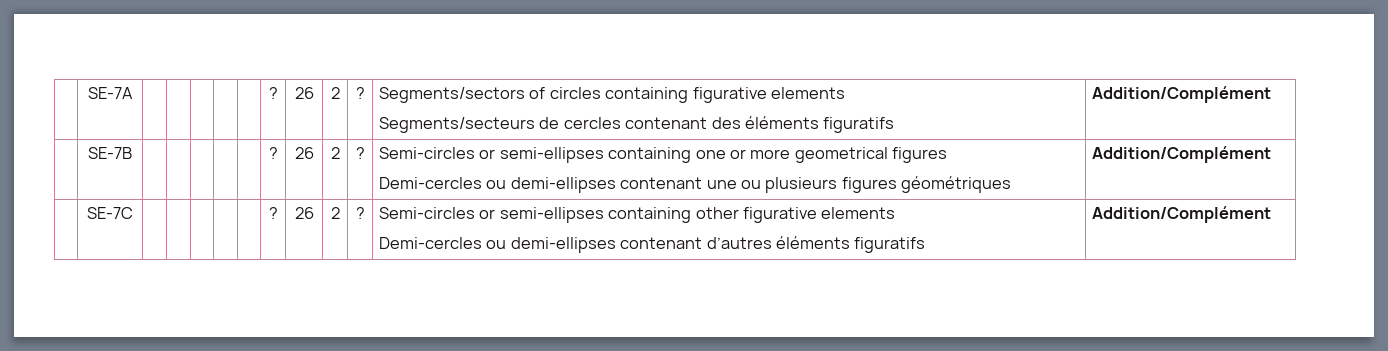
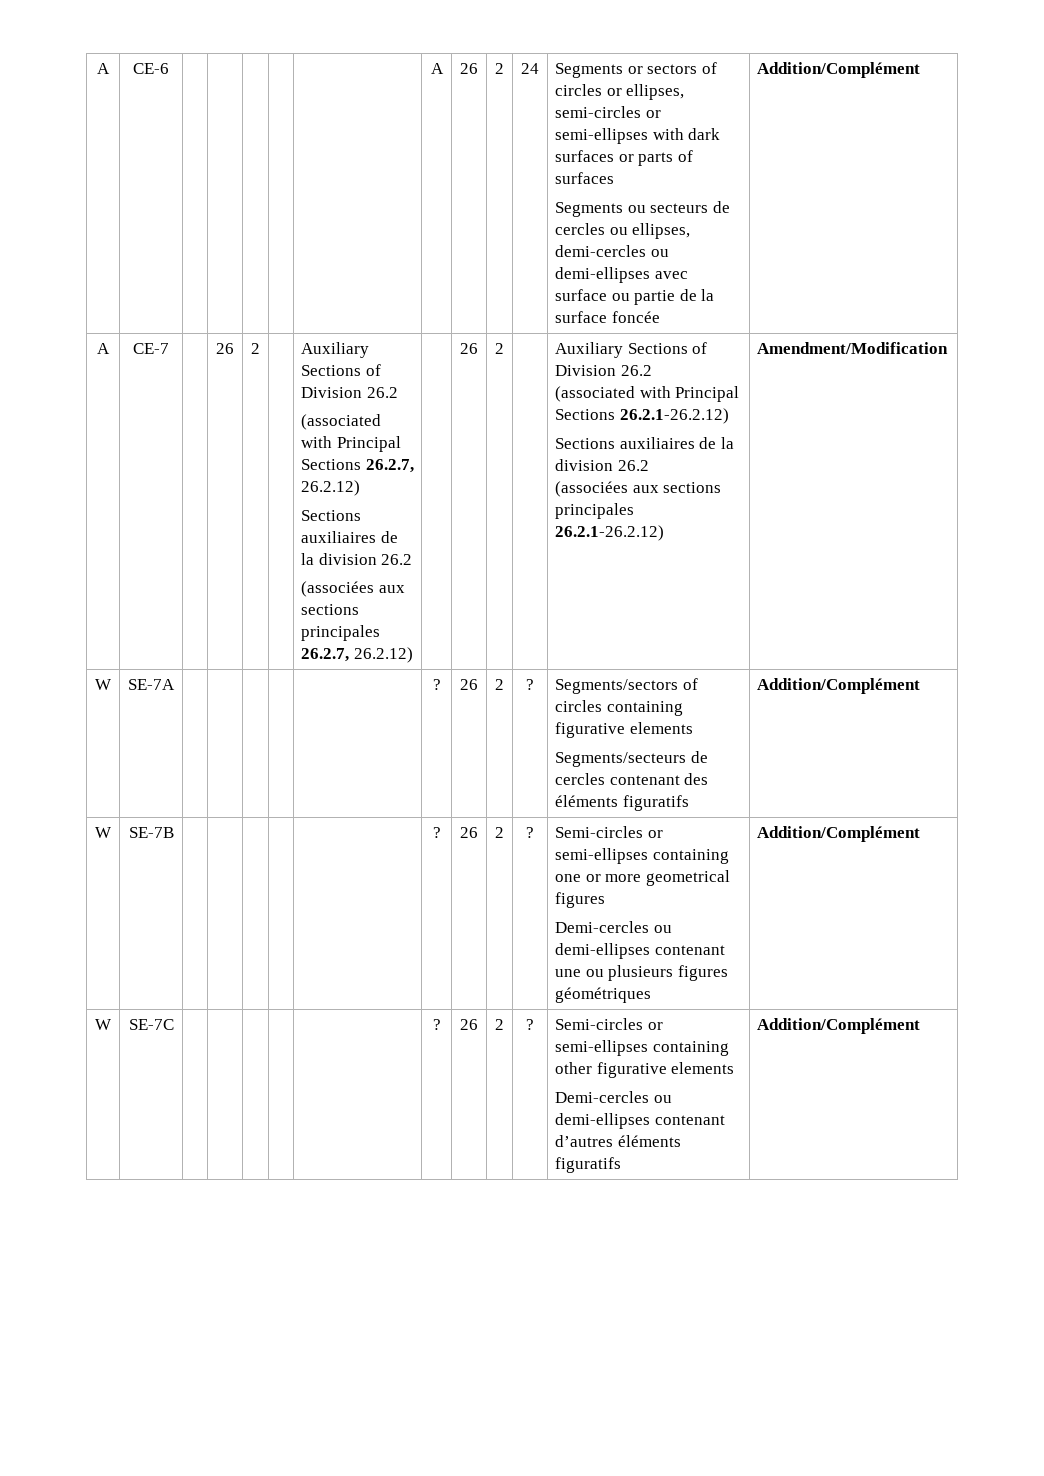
(88, 93) none -> [97,63,110,74] [133,63,169,74] [430,63,444,74] [460,63,478,74] [495,63,504,74] [521,63,539,74] [555,62,717,78] [555,84,685,100] [555,106,661,118] [555,128,721,144] [555,150,693,166] [555,172,615,184] [555,201,730,217] [555,223,691,239] [555,245,669,257] [555,267,688,283] [555,289,715,305] [555,311,660,323] [757,62,921,78] [97,343,110,354] [133,343,169,354] [216,343,234,354] [251,343,260,354] [301,342,370,358] [301,364,381,376] [301,387,398,398] [301,414,382,430] [301,436,401,452] [301,459,414,473] [301,480,361,496] [301,510,362,521] [301,531,398,543] [301,553,413,565] [301,581,405,597] [301,604,360,615] [301,625,381,641] [301,647,413,663] [460,343,478,354] [495,343,504,354] [555,342,708,358] [555,365,652,376] [555,386,740,402] [555,408,729,424] [555,437,734,449] [555,459,649,471] [555,481,722,497] [555,503,635,519] [555,525,665,541] [757,342,949,354] [95,679,112,690] A | CE-6 | | | | | | A | 26 | 2 | 24 | Segments or sectors of circles or ellipses, semi-circles or semi-ellipses with dark surfaces or parts of surfaces // Segments ou secteurs de cercles ou ellipses, demi-cercles ou demi-ellipses avec surface ou partie de la surface foncée | Addition/Complément // A | CE-7 | | 26 | 2 | | Auxiliary Sections of Division 26.2 // (associated with Principal Sections 26.2.7, 26.2.12) // Sections auxiliaires de la division 26.2 // (associées aux sections principales 26.2.7, 26.2.12) | | 26 | 2 | | Auxiliary Sections of Division 26.2 // (associated with Principal Sections 26.2.1-26.2.12) // Sections auxiliaires de la division 26.2 // (associées aux sections principales 26.2.1-26.2.12) | Amendment/Modification // W
(1271, 94) none -> [95,827,112,838] W
(1271, 154) none -> [95,1019,112,1030] W

